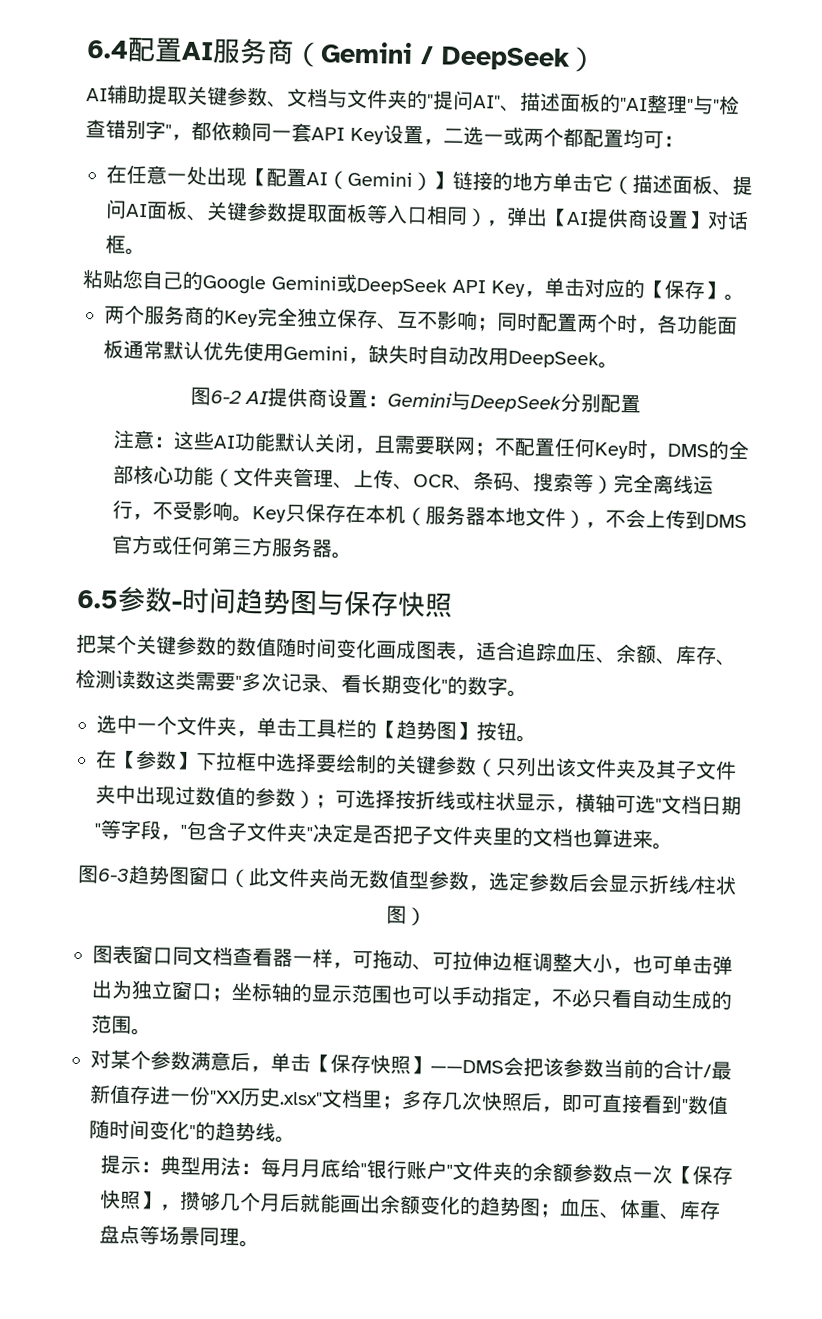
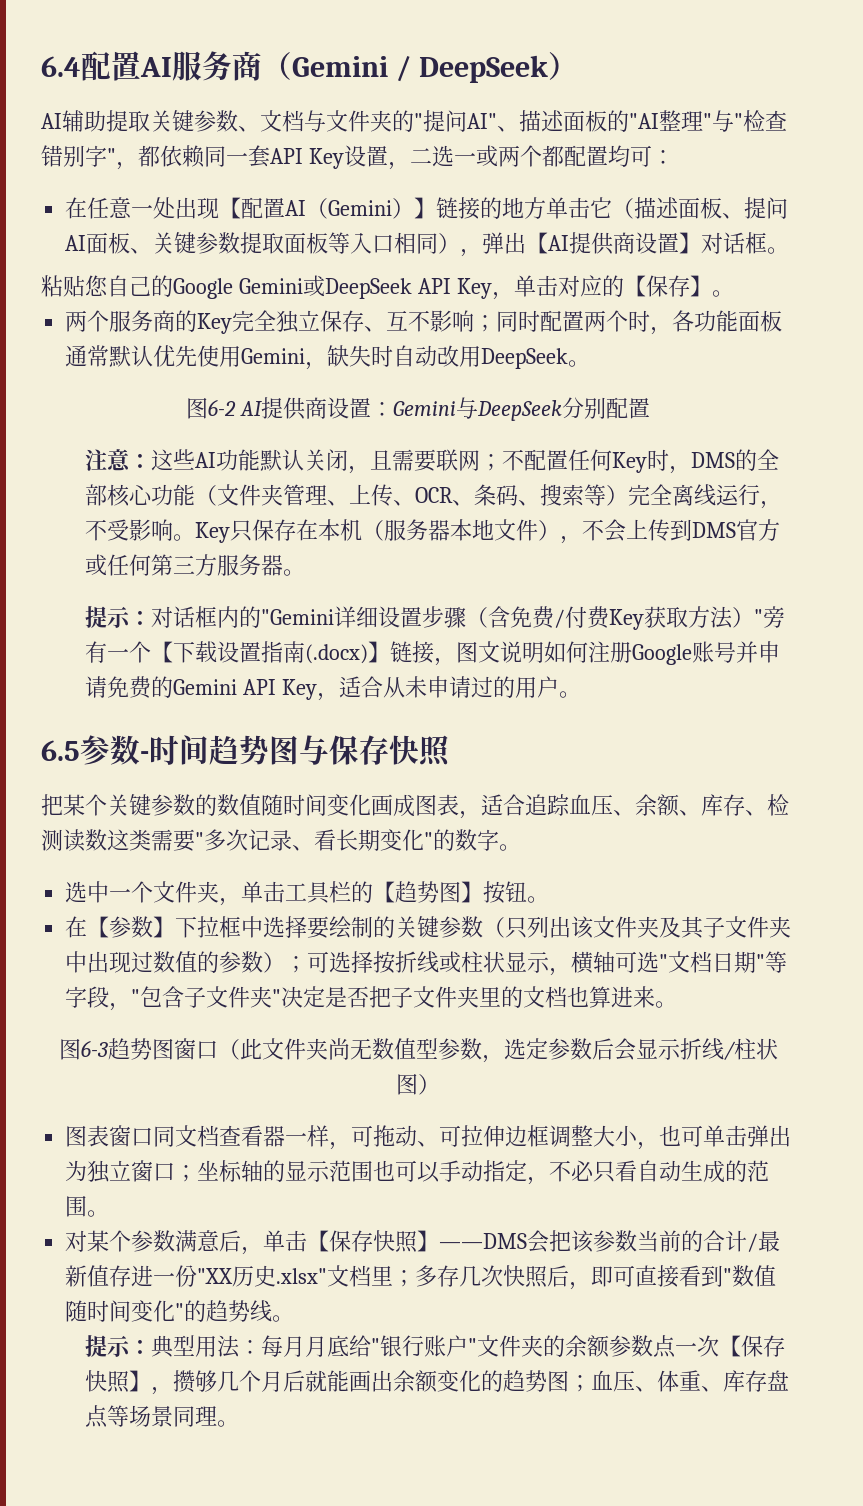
(353, 555) none -> [84,606,785,630] [84,641,780,666] [84,676,581,701] // 提示：对话框内的"Gemini详细设置步骤（含免费/付费Key获取方法）"旁有一个【下载设置指南(.docx)】链接，图文说明如何注册Google账号并申请免费的Gemini API Key，适合从未申请过的用户。

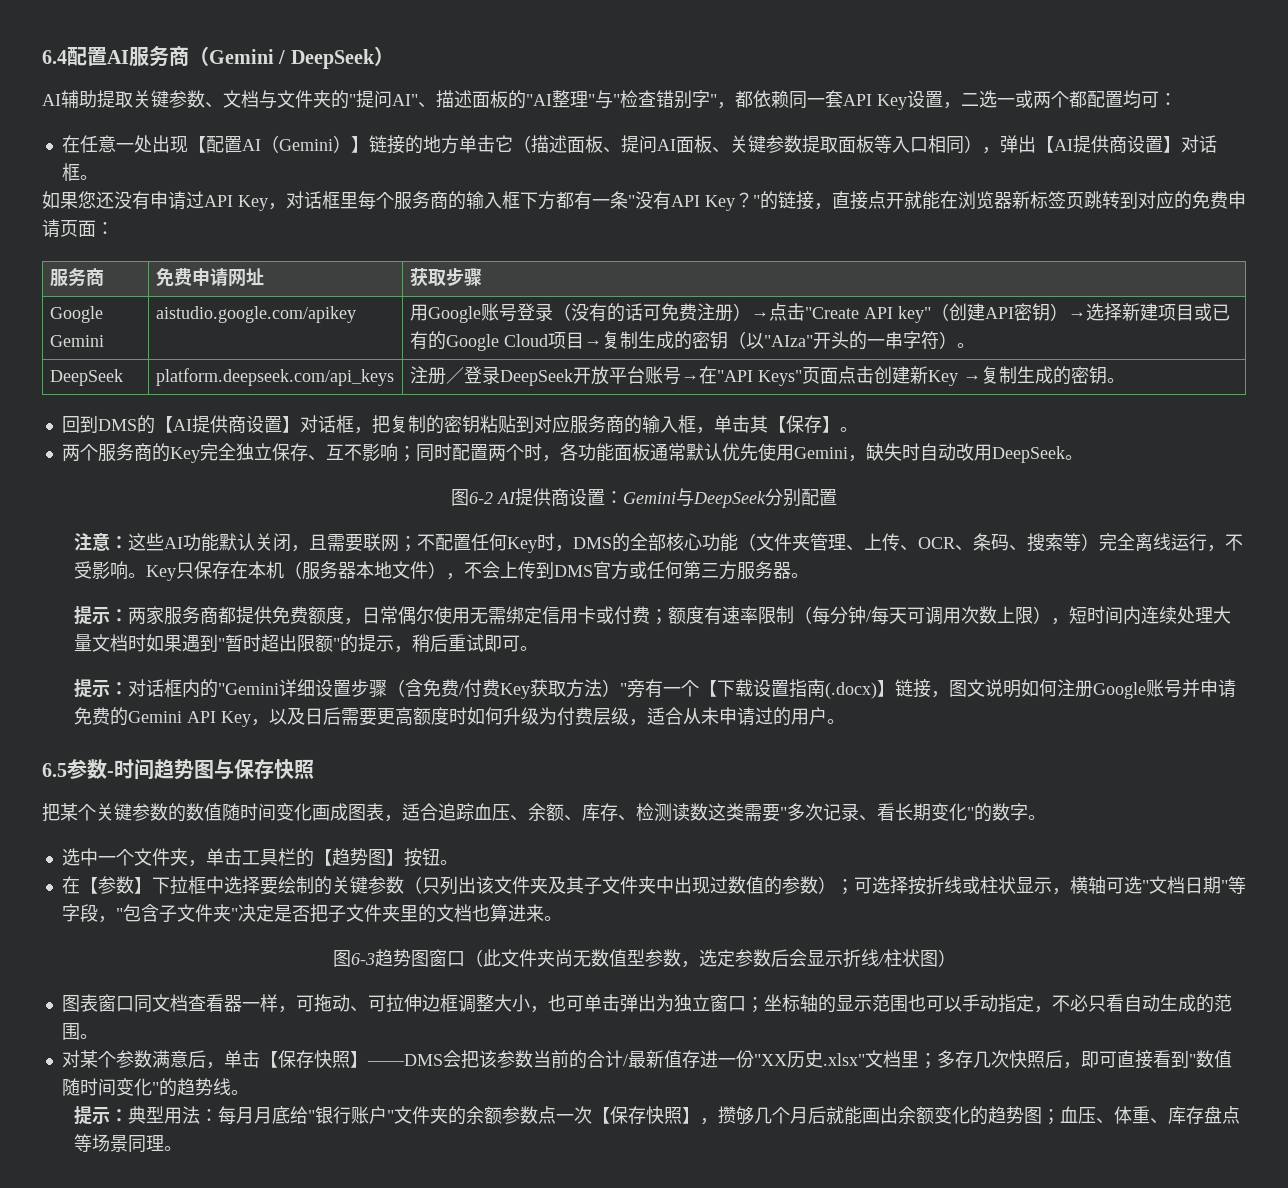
[41,275,624,300] 粘贴您自己的Google Gemini或DeepSeek API Key，单击对应的 -> [42,191,1246,211] [42,219,114,238] [49,268,104,287] [155,267,264,287] [409,267,482,287] [49,306,103,323] [49,335,104,347] [155,306,356,323] [409,303,1230,323] [409,331,975,351] [49,369,123,386] [155,368,394,386] [409,366,1125,386] [61,415,768,434] 如果您还没有申请过API Key，对话框里每个服务商的输入框下方都有一条"没有API Key？"的链接，直接点开就能在浏览器新标签页跳转到对应的免费申请页面： // 服务商 | 免费申请网址 | 获取步骤 // Google Gemini | aistudio.google.com/apikey | 用Google账号登录（没有的话可免费注册）→点击"Create API key"（创建API密钥）→选择新建项目或已有的Google Cloud项目→复制生成的密钥（以"AIza"开头的一串字符）。 // DeepSeek | platform.deepseek.com/api_keys | 注册／登录DeepSeek开放平台账号→在"API Keys"页面点击创建新Key →复制生成的密钥。 // 回到DMS的【AI提供商设置】对话框，把复制的密钥粘贴到对应服务商的输入框，单击其
(305, 572) none -> [73,605,1231,625] [73,634,538,653] // 提示：两家服务商都提供免费额度，日常偶尔使用无需绑定信用卡或付费；额度有速率限制（每分钟/每天可调用次数上限），短时间内连续处理大量文档时如果遇到"暂时超出限额"的提示，稍后重试即可。
(339, 697) none -> [268,707,647,726] 以及日后需要更高额度时如何升级为付费层级，

